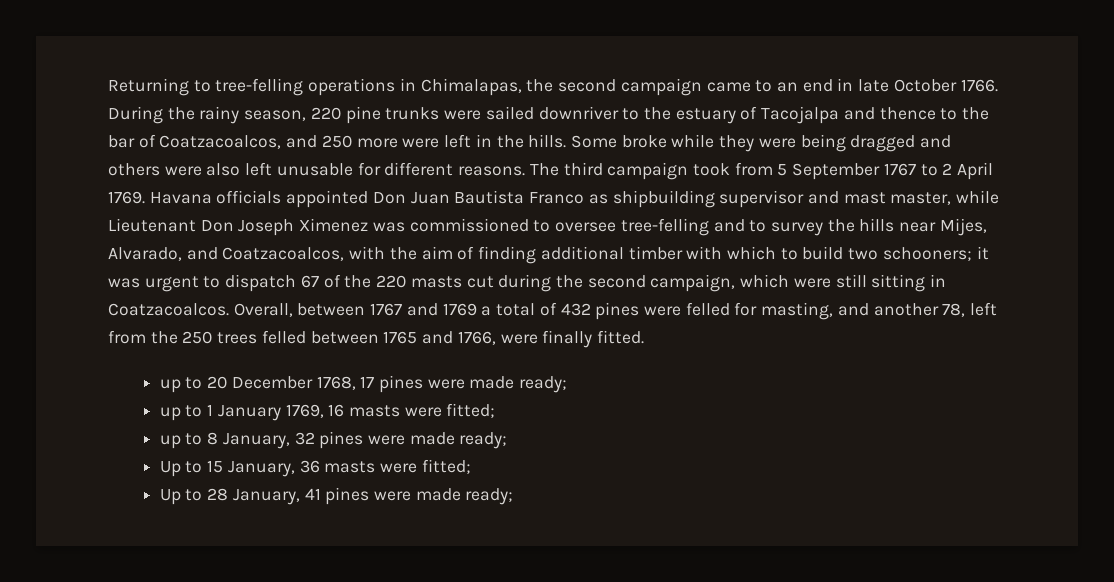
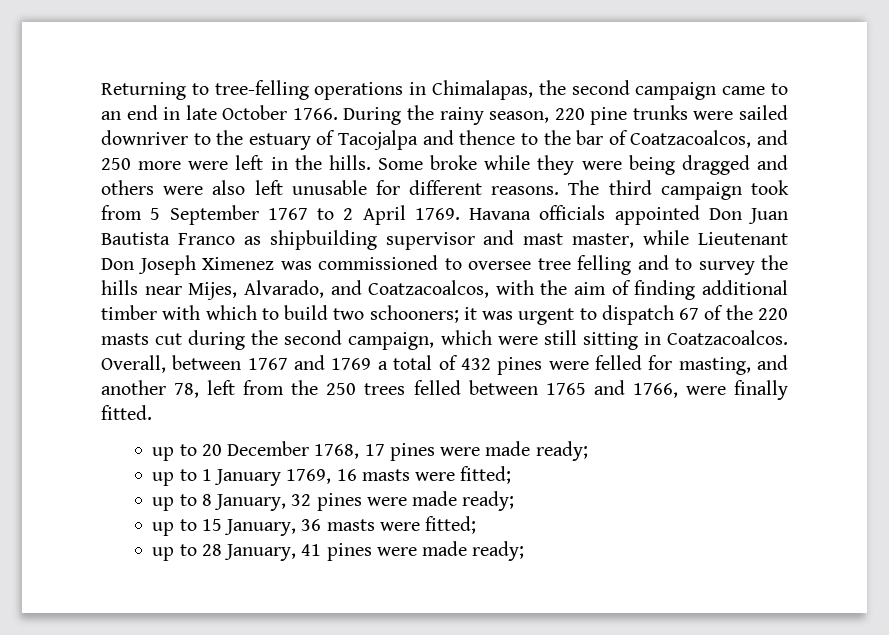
[620,218,709,236] tree-felling -> [537,255,631,275] tree felling
[159,461,181,477] Up -> [152,522,175,536] up
[159,489,181,505] Up -> [152,547,175,561] up

